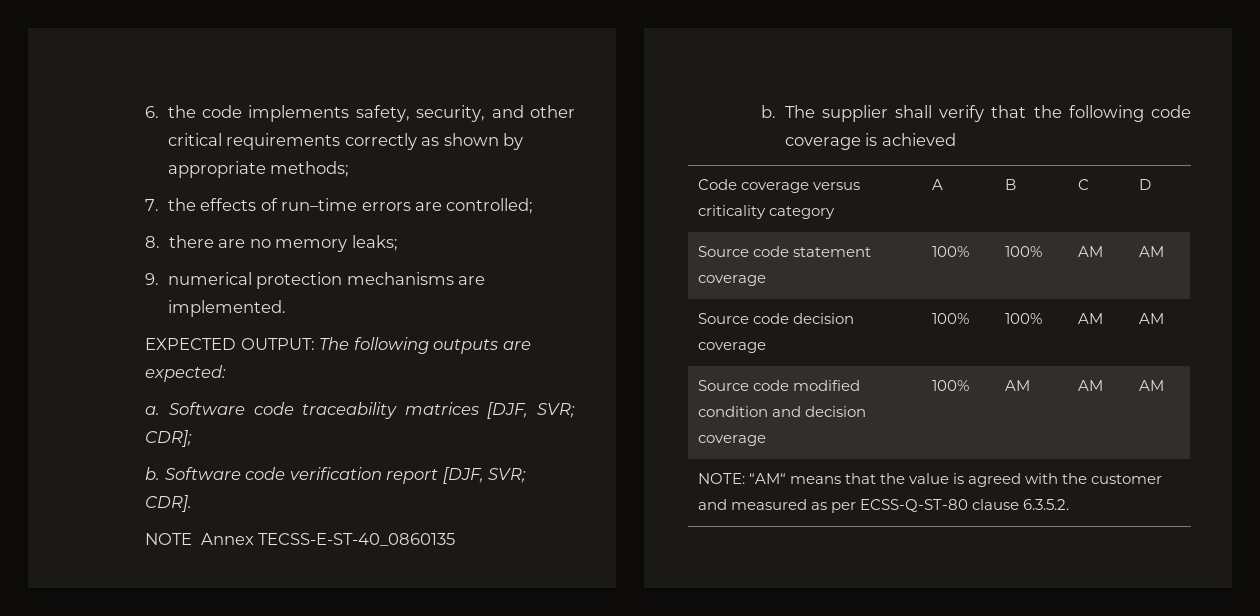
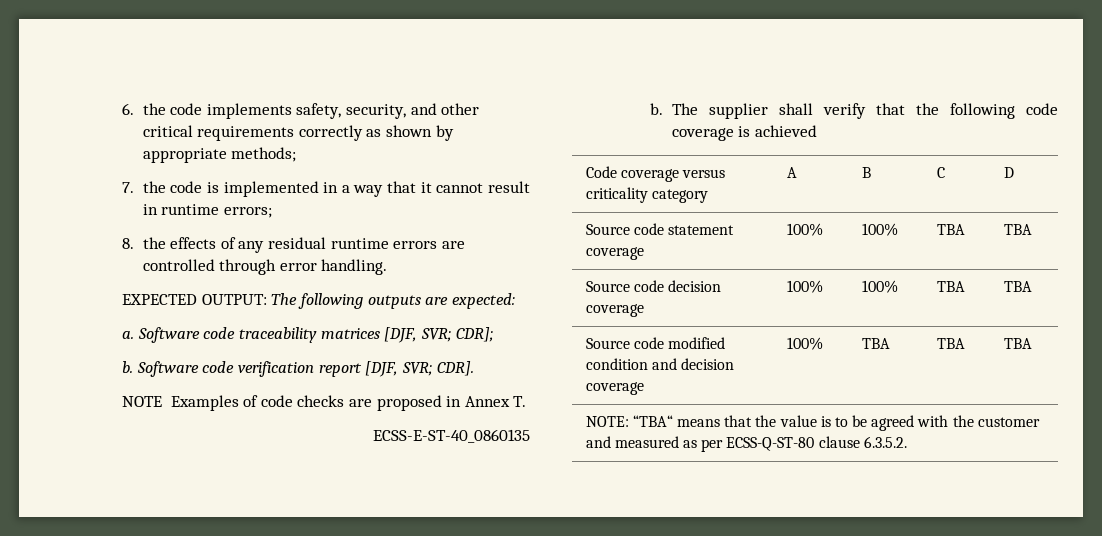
[200,198,534,214] [145,235,398,252] [145,272,486,289] [167,300,286,317] effects of run–time errors are controlled; // 8. there are no memory leaks; // 9. numerical protection mechanisms are implemented. -> [170,181,530,197] [142,204,272,218] [122,237,465,253] [142,259,388,275] code is implemented in a way that it cannot result in runtime errors; // 8. the effects of any residual runtime errors are controlled through error handling.
[200,533,456,546] Annex TECSS-E-ST-40_0860135 -> [170,395,527,411] [373,429,530,443] Examples of code checks are proposed in Annex T. // ECSS-E-ST-40_0860135
[1077,246,1103,257] [1138,246,1164,257] AM | AM -> [936,224,965,235] [1003,224,1032,235] TBA | TBA
[1077,313,1103,324] [1138,313,1164,324] AM | AM -> [936,281,965,292] [1003,281,1032,292] TBA | TBA
[1004,380,1030,391] [1077,380,1103,391] [1138,380,1164,391] AM | AM | AM -> [861,338,890,349] [936,338,965,349] [1003,338,1032,349] TBA | TBA | TBA
[748,473,786,484] “AM“ -> [632,415,673,427] “TBA“
(964, 478) none -> [834,415,868,427] to be

